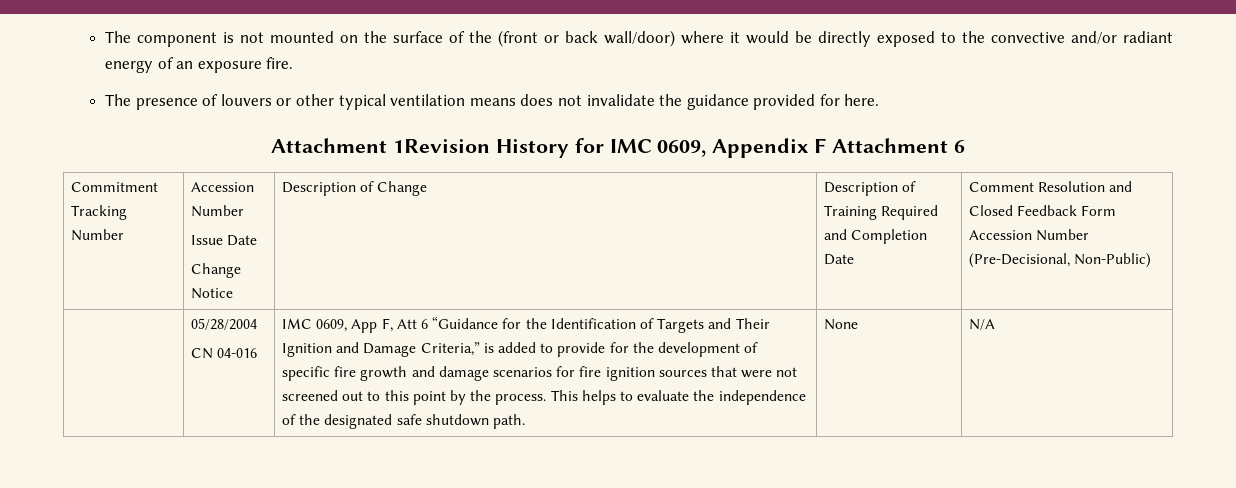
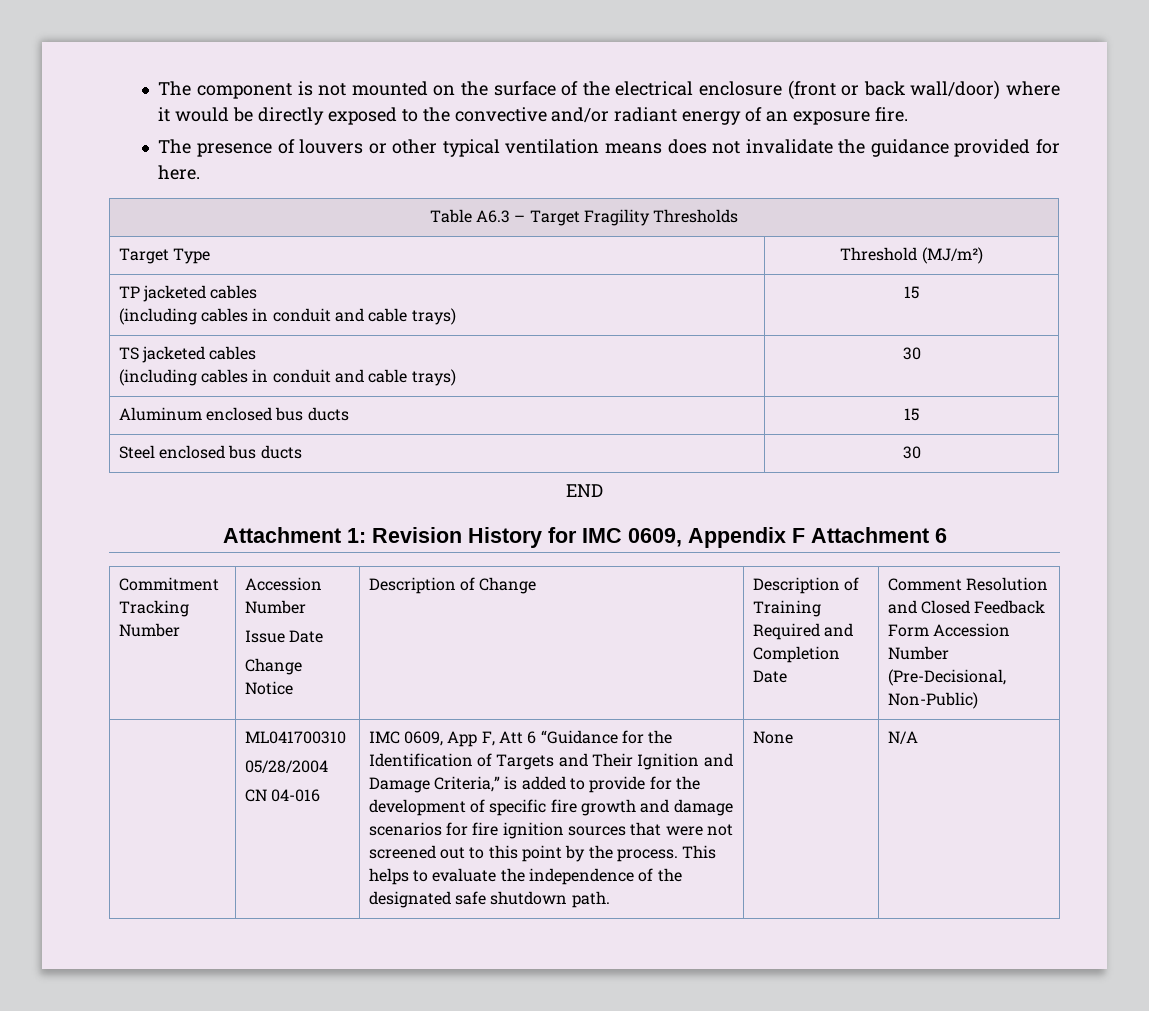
(493, 37) none -> [615,81,783,96] electrical enclosure
[271,138,491,153] // Attachment 1Revision -> [429,209,739,226] [118,248,211,264] [840,247,983,264] [118,285,258,302] [118,308,456,325] [904,286,919,299] [118,346,257,363] [118,369,456,386] [902,347,921,360] [118,407,349,421] [904,408,919,421] [118,445,302,459] [902,446,921,459] [566,484,603,497] [222,527,462,543] // Table A6.3 – Target Fragility Thresholds // Target Type | Threshold (MJ/m²) // TP jacketed cables // (including cables in conduit and cable trays) | 15 // TS jacketed cables // (including cables in conduit and cable trays) | 30 // Aluminum enclosed bus ducts | 15 // Steel enclosed bus ducts | 30 // END // Attachment 1: Revision
(1152, 260) none -> [244,731,346,744] ML041700310 //

